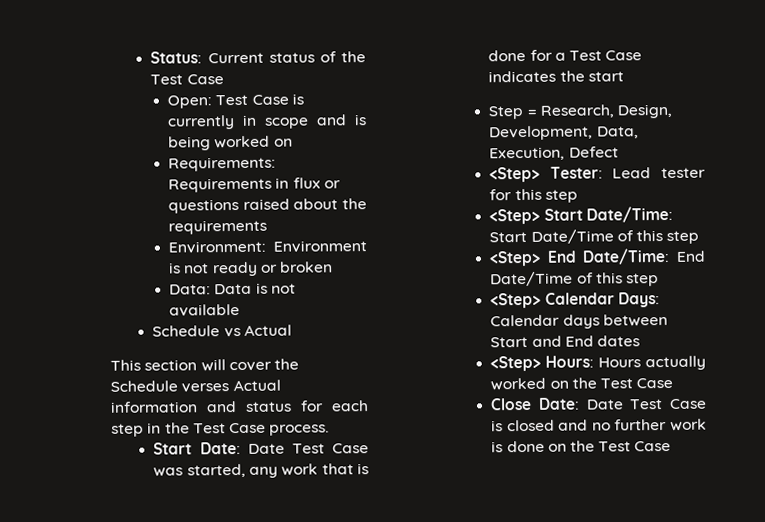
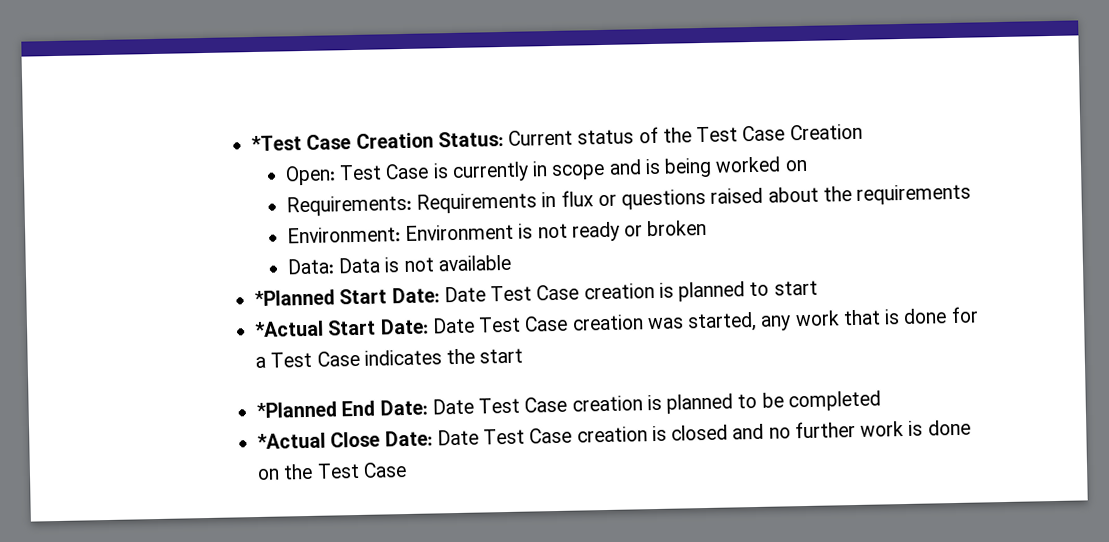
(150, 57) none -> [250,132,434,152] *Test Case Creation
(224, 79) none -> [789,123,863,141] Creation
[152,324,292,338] [110,358,299,372] [110,379,281,393] [110,400,369,413] [111,422,330,437] [153,441,369,455] Schedule vs Actual // This section will cover the Schedule verses Actual information and status for each step in the Test Case process. // Start Date: Date Test Case -> [253,280,818,307] [253,314,644,338] *Planned Start Date: Date Test Case creation is planned to start // *Actual Start Date: Date Test Case creation
[488,103,673,120] [489,125,639,141] [489,146,619,161] [489,166,706,183] [489,188,578,203] [489,205,673,225] [489,229,700,245] [489,247,706,267] [490,271,659,287] [490,292,660,309] [490,314,668,329] [490,335,640,348] [490,355,706,372] [490,377,674,391] Step = Research, Design, Development, Data, Execution, Defect // <Step> Tester: Lead tester for this step // <Step> Start Date/Time: Start Date/Time of this step // <Step> End Date/Time: End Date/Time of this step // <Step> Calendar Days: Calendar days between Start and End dates // <Step> Hours: Hours actually worked on the Test Case // -> [255,390,881,419] [256,432,326,450] *Planned End Date: Date Test Case creation is planned to be completed // *Actual
(707, 403) none -> [576,426,648,443] creation

